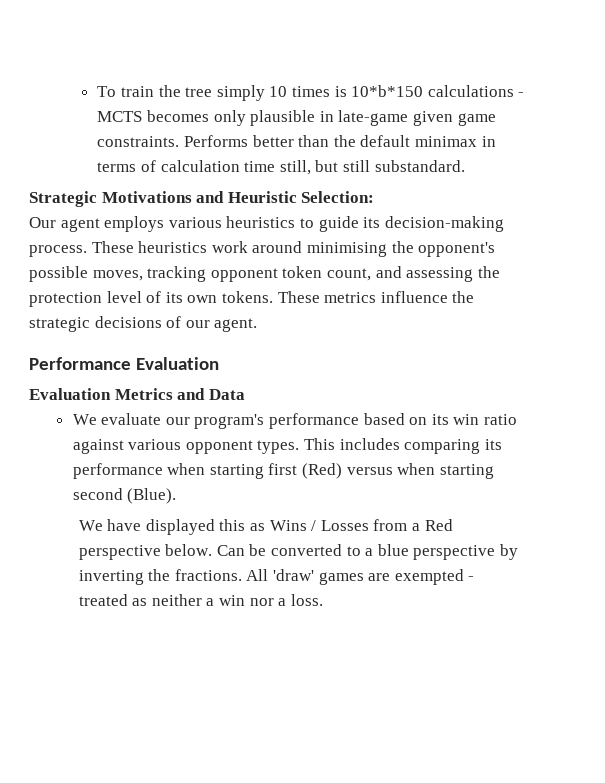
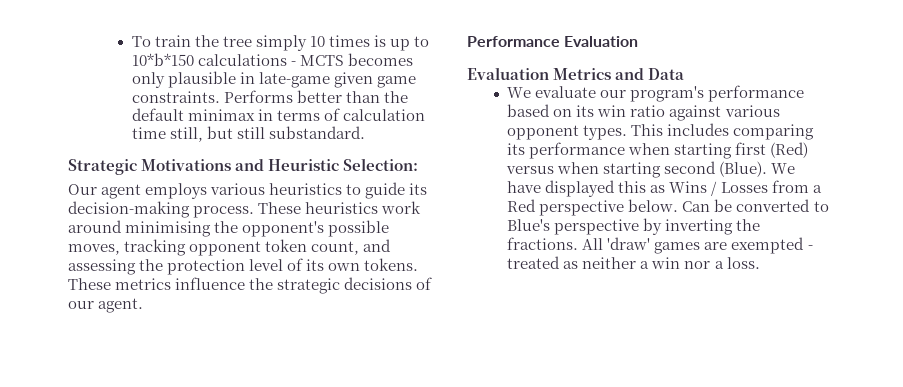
(347, 91) none -> [390,36,430,51] up to
(177, 496) // -> (768, 169) none
[365,544,409,556] a blue -> [507,219,551,231] Blue's

